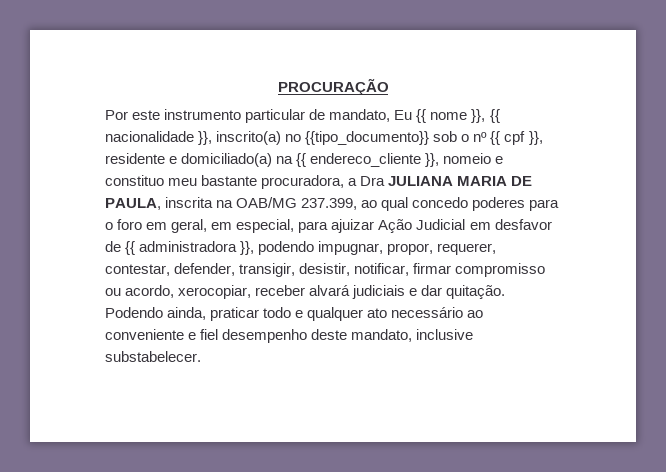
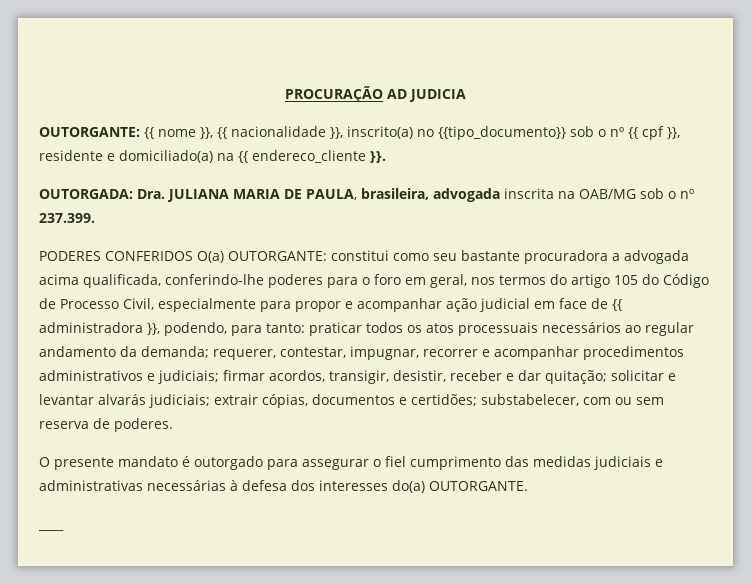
[105,109,413,123] // Por este instrumento particular de mandato, Eu -> [387,89,466,102] [39,127,140,137] AD JUDICIA // OUTORGANTE:
[425,153,504,167] [105,175,386,189] }}, nomeio e constituo meu bastante procuradora, a Dra -> [370,151,386,163] [39,189,165,199] }}. // OUTORGADA: Dra.
(161, 204) none -> [361,188,500,202] brasileira, advogada
[301,197,469,211] 237.399, ao qual concedo -> [640,188,694,199] [39,213,95,223] [39,250,689,264] [39,274,264,288] sob o nº 237.399. // PODERES CONFERIDOS O(a) OUTORGANTE: constitui como seu bastante procuradora a advogada acima qualificada, conferindo-lhe
[211,219,552,233] [105,241,497,255] [105,263,546,277] [105,285,506,299] [105,307,484,321] [105,329,474,343] [105,351,201,362] em especial, para ajuizar Ação Judicial em desfavor de {{ administradora }}, podendo impugnar, propor, requerer, contestar, defender, transigir, desistir, notificar, firmar compromisso ou acordo, xerocopiar, receber alvará judiciais e dar quitação. Podendo ainda, praticar todo e qualquer ato necessário ao conveniente e fiel desempenho deste mandato, inclusive substabelecer. -> [471,274,709,288] [39,298,622,312] [39,322,694,336] [39,346,684,360] [39,370,676,384] [39,394,664,408] [39,418,173,432] [39,456,663,470] [39,480,528,493] [38,529,64,531] nos termos do artigo 105 do Código de Processo Civil, especialmente para propor e acompanhar ação judicial em face de {{ administradora }}, podendo, para tanto: praticar todos os atos processuais necessários ao regular andamento da demanda; requerer, contestar, impugnar, recorrer e acompanhar procedimentos administrativos e judiciais; firmar acordos, transigir, desistir, receber e dar quitação; solicitar e levantar alvarás judiciais; extrair cópias, documentos e certidões; substabelecer, com ou sem reserva de poderes. // O presente mandato é outorgado para assegurar o fiel cumprimento das medidas judiciais e administrativas necessárias à defesa dos interesses do(a) OUTORGANTE. // ____

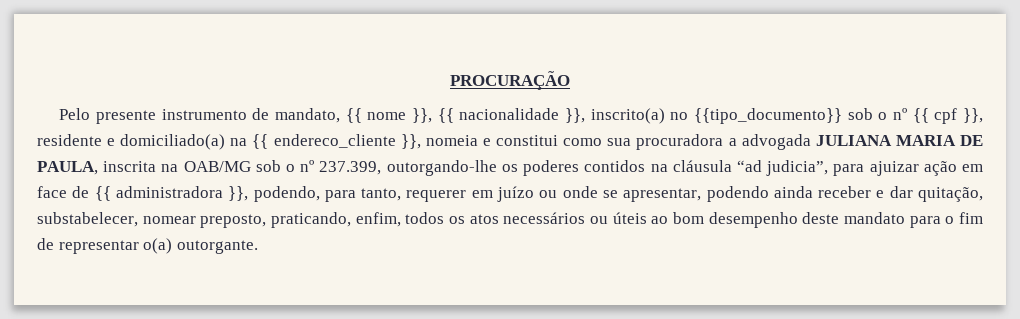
[387,89,466,102] [39,127,140,137] AD JUDICIA // OUTORGANTE: -> [59,108,340,124] // Pelo presente instrumento de mandato,
[370,151,386,163] [39,189,165,199] }}. // OUTORGADA: Dra. -> [400,134,811,150] }}, nomeia e constitui como sua procuradora a advogada
[361,188,500,202] brasileira, advogada -> (98, 168) none
[39,213,95,223] [39,250,689,264] [39,274,709,288] [39,298,530,312] 237.399. // PODERES CONFERIDOS O(a) OUTORGANTE: constitui como seu bastante procuradora a advogada acima qualificada, conferindo-lhe poderes para o foro em geral, nos termos do artigo 105 do Código de Processo Civil, especialmente para propor e acompanhar ação judicial -> [319,160,957,176] 237.399, outorgando-lhe os poderes contidos na cláusula “ad judicia”, para ajuizar ação
[266,322,694,336] [39,346,684,360] [39,370,676,384] [39,394,664,408] [39,418,173,432] [39,456,663,470] [39,480,528,493] [38,529,64,531] tanto: praticar todos os atos processuais necessários ao regular andamento da demanda; requerer, contestar, impugnar, recorrer e acompanhar procedimentos administrativos e judiciais; firmar acordos, transigir, desistir, receber e dar quitação; solicitar e levantar alvarás judiciais; extrair cópias, documentos e certidões; substabelecer, com ou sem reserva de poderes. // O presente mandato é outorgado para assegurar o fiel cumprimento das medidas judiciais e administrativas necessárias à defesa dos interesses do(a) OUTORGANTE. // ____ -> [361,186,983,202] [37,212,983,228] [37,238,258,254] tanto, requerer em juízo ou onde se apresentar, podendo ainda receber e dar quitação, substabelecer, nomear preposto, praticando, enfim, todos os atos necessários ou úteis ao bom desempenho deste mandato para o fim de representar o(a) outorgante.

